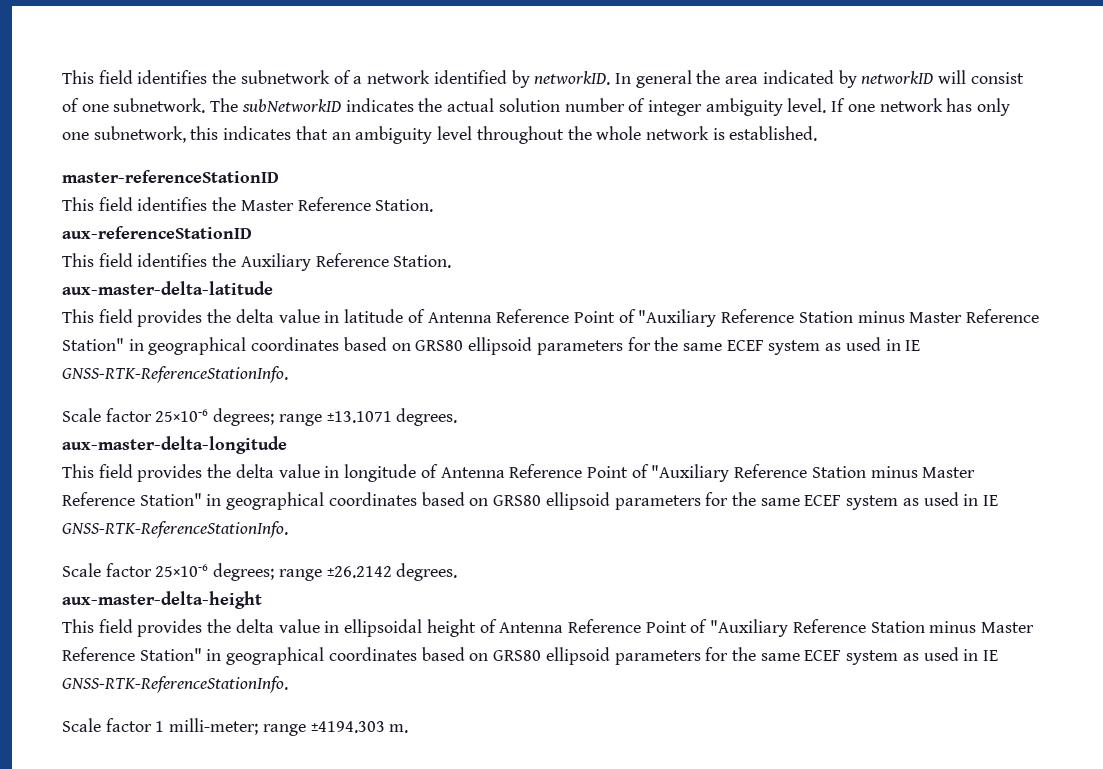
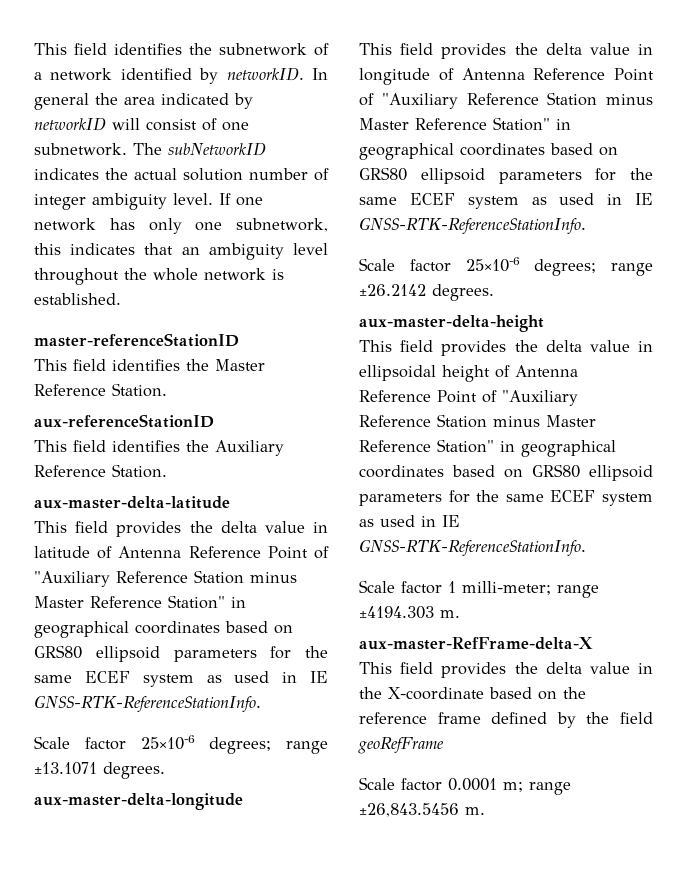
(409, 728) none -> [359,637,593,650] [359,662,653,678] [359,687,586,700] [359,712,653,728] [358,737,444,754] [359,777,571,795] [359,803,485,817] // aux-master-RefFrame-delta-X // This field provides the delta value in the X-coordinate based on the reference frame defined by the field geoRefFrame // Scale factor 0.0001 m; range ±26,843.5456 m.

